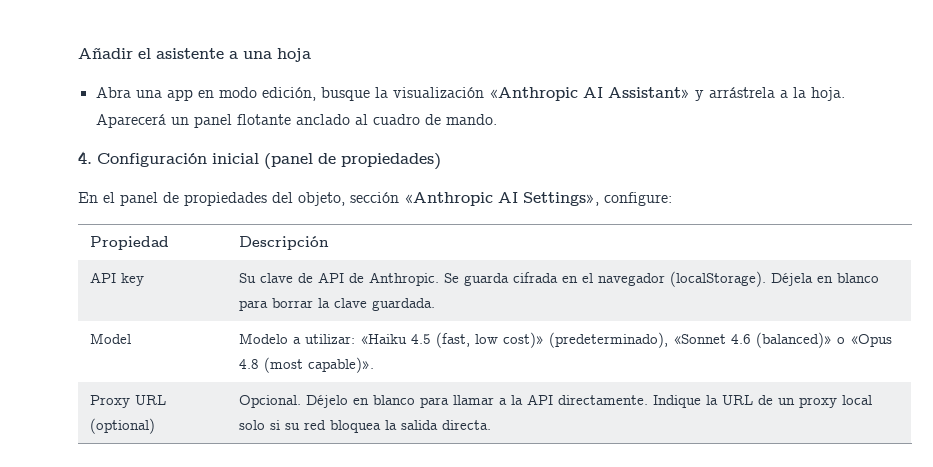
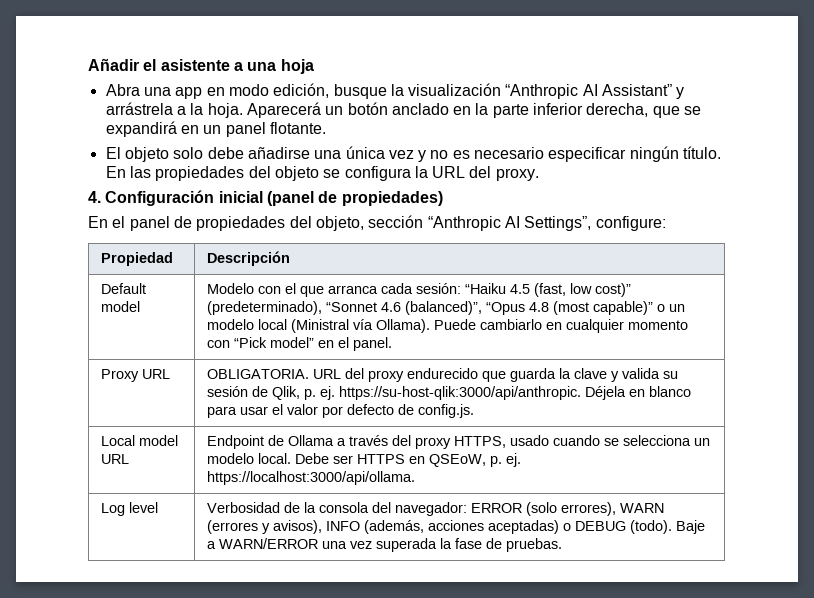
[488,87,690,101] «Anthropic AI Assistant» -> [505,84,673,99] “Anthropic AI Assistant”
[193,114,497,128] panel flotante anclado al cuadro de mando. -> [347,102,702,118] [105,121,326,137] [105,146,722,162] [105,166,539,181] botón anclado en la parte inferior derecha, que se expandirá en un panel flotante. // El objeto solo debe añadirse una única vez y no es necesario especificar ningún título. En las propiedades del objeto se configura la URL del proxy.
[404,192,599,206] «Anthropic AI Settings», -> [427,216,592,231] “Anthropic AI Settings”,
[89,272,144,286] [238,271,879,287] [238,298,435,311] [89,333,131,344] [238,332,892,348] [238,357,374,373] [89,395,166,408] [89,418,155,434] [238,394,872,408] [238,420,491,433] API key | Su clave de API de Anthropic. Se guarda cifrada en el navegador (localStorage). Déjela en blanco para borrar la clave guardada. // Model | Modelo a utilizar: «Haiku 4.5 (fast, low cost)» (predeterminado), «Sonnet 4.6 (balanced)» o «Opus 4.8 (most capable)». // Proxy URL (optional) | Opcional. Déjelo en blanco para llamar a la API directamente. Indique la URL de un proxy local solo si su red bloquea la salida directa. -> [100,283,146,294] [100,301,140,312] [206,283,631,297] [206,301,685,315] [206,319,688,333] [206,337,392,351] [100,369,170,382] [206,368,678,382] [206,386,691,400] [206,404,474,418] [100,435,178,446] [100,454,129,464] [206,435,710,449] [206,453,521,467] [206,471,415,485] [100,502,158,516] [206,502,664,516] [206,520,705,534] [206,538,562,552] Default model | Modelo con el que arranca cada sesión: “Haiku 4.5 (fast, low cost)” (predeterminado), “Sonnet 4.6 (balanced)”, “Opus 4.8 (most capable)” o un modelo local (Ministral vía Ollama). Puede cambiarlo en cualquier momento con “Pick model” en el panel. // Proxy URL | OBLIGATORIA. URL del proxy endurecido que guarda la clave y valida su sesión de Qlik, p. ej. https://su-host-qlik:3000/api/anthropic. Déjela en blanco para usar el valor por defecto de config.js. // Local model URL | Endpoint de Ollama a través del proxy HTTPS, usado cuando se selecciona un modelo local. Debe ser HTTPS en QSEoW, p. ej. https://localhost:3000/api/ollama. // Log level | Verbosidad de la consola del navegador: ERROR (solo errores), WARN (errores y avisos), INFO (además, acciones aceptadas) o DEBUG (todo). Baje a WARN/ERROR una vez superada la fase de pruebas.

